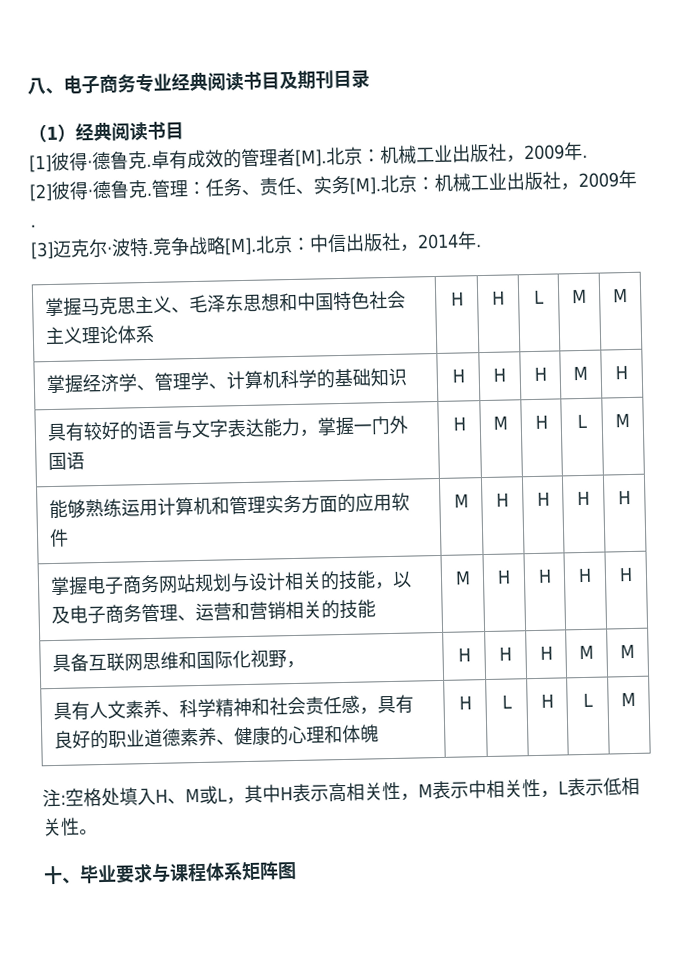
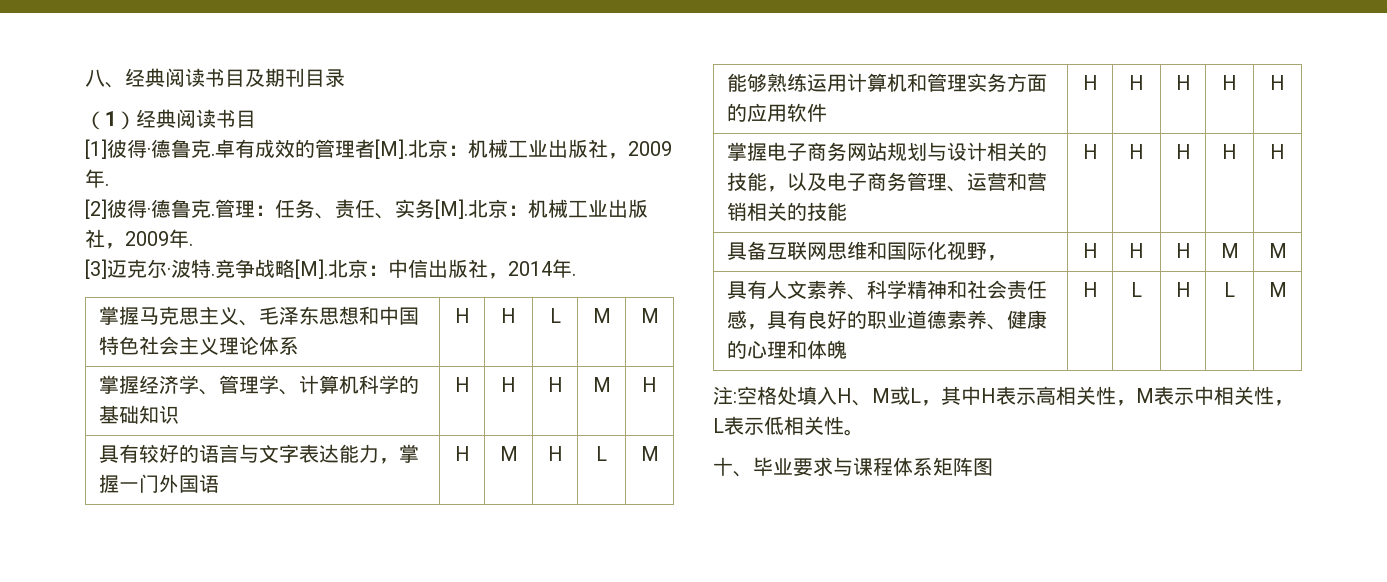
[63,72,172,95] 电子商务专业 -> (125, 85) none
[453,493,469,508] M -> [1082,75,1098,90] H
[454,570,471,585] M -> [1082,144,1098,159] H

